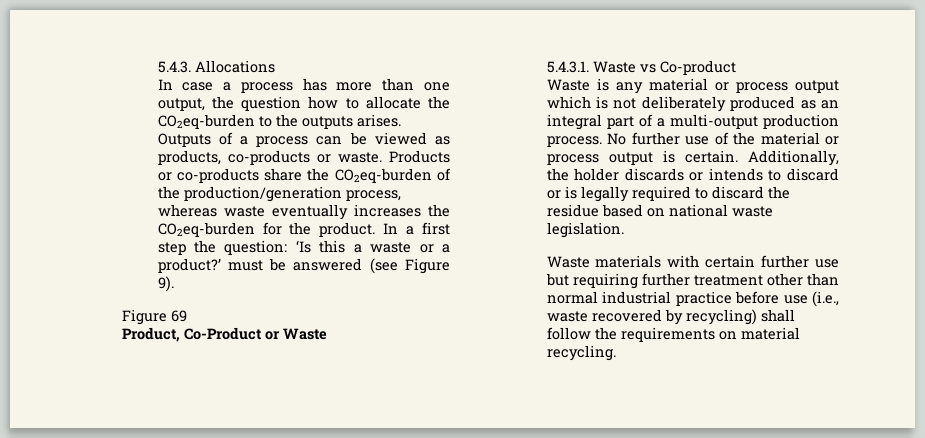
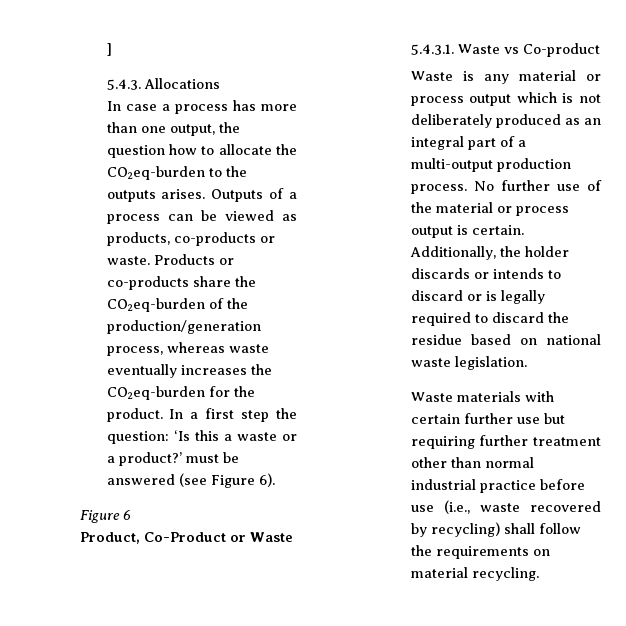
(157, 67) none -> [106,43,112,56] ] //
[157,276,174,292] [121,309,187,325] 9). // Figure 69 -> [258,473,275,487] [79,510,131,523] 6). // Figure 6

